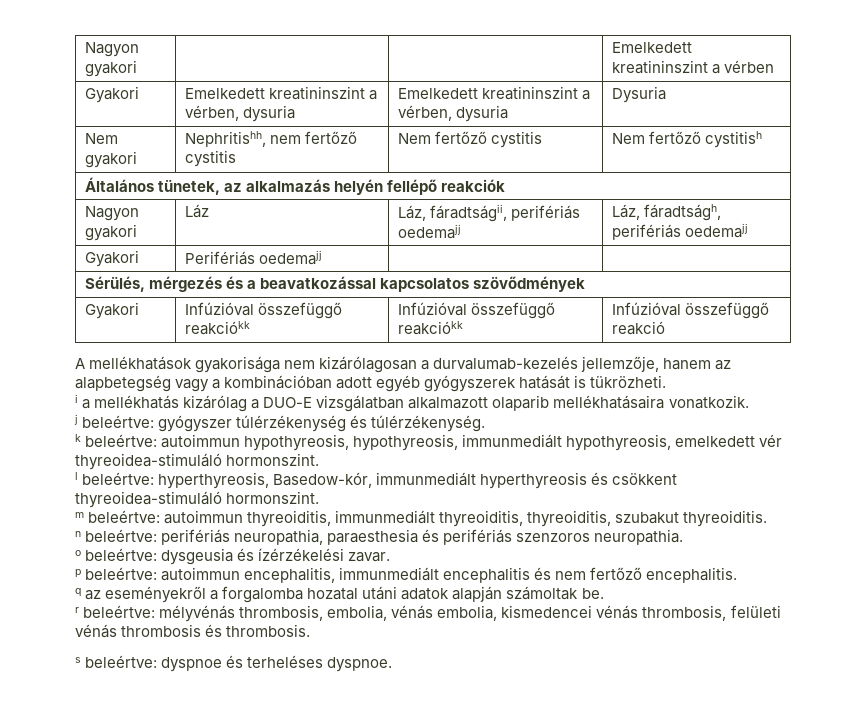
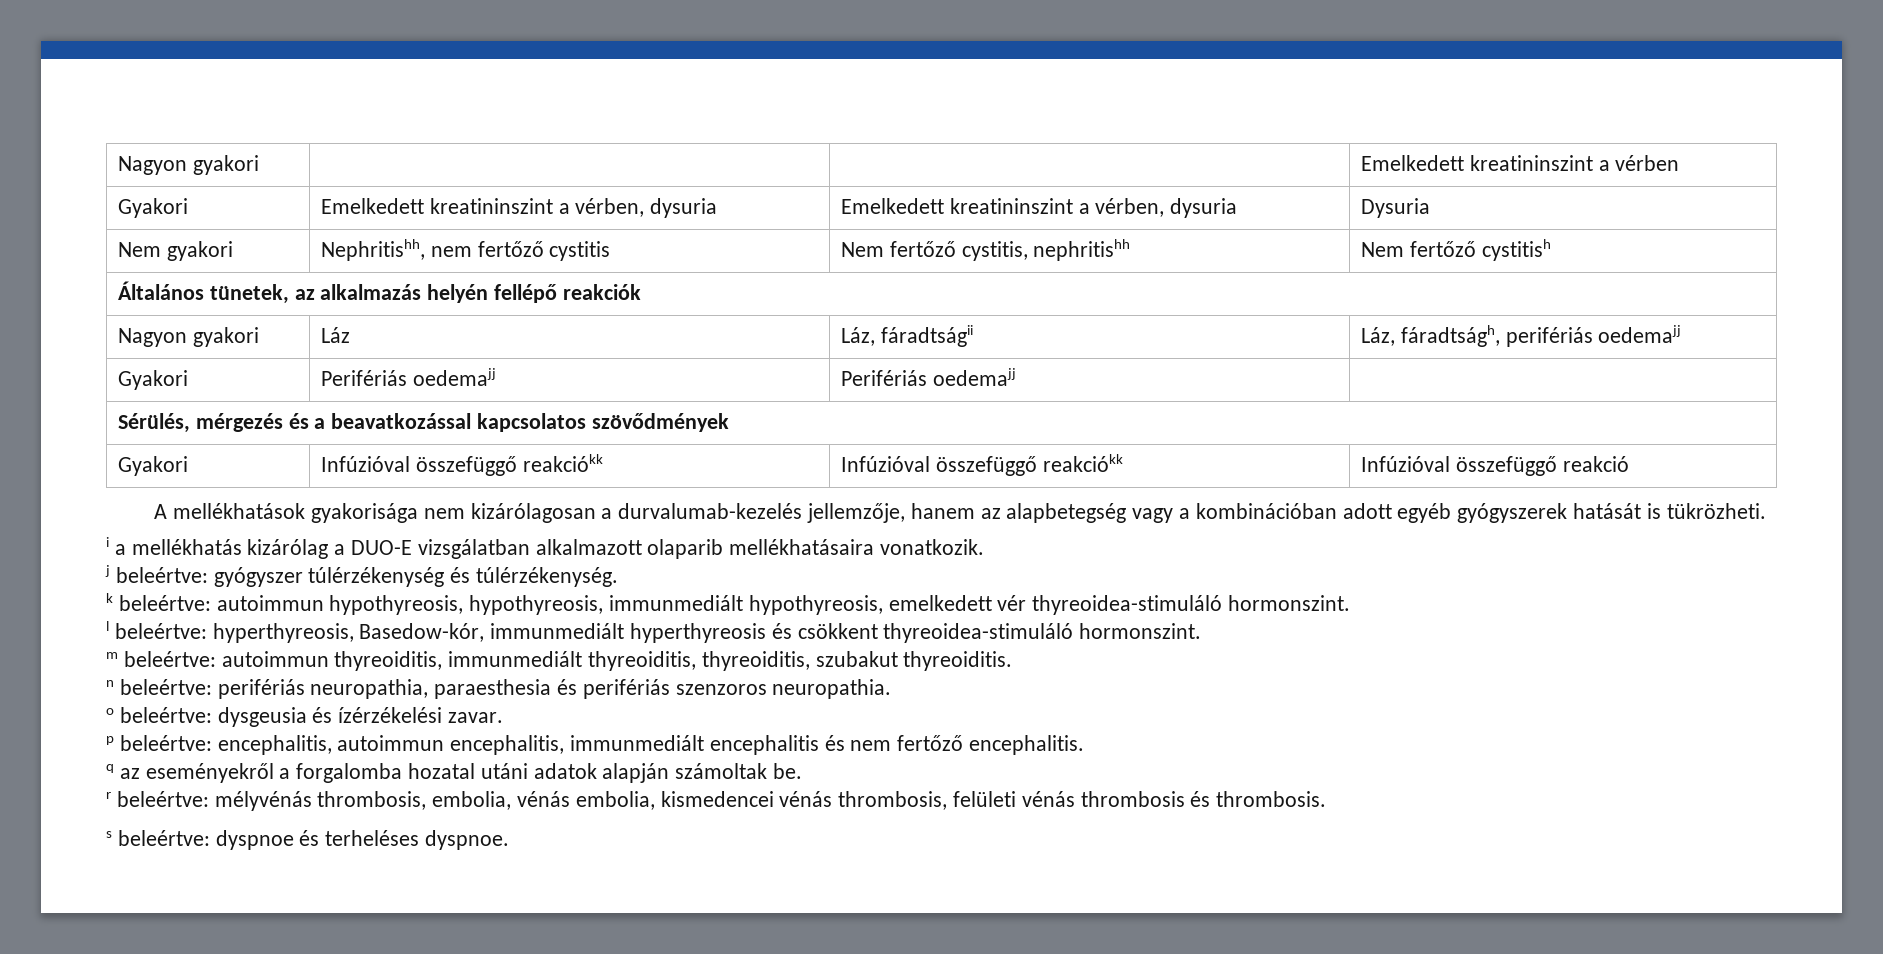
[490,131,542,148] cystitis -> [961,239,1131,261] cystitis, nephritishh
[429,204,580,222] [397,224,461,239] fáradtságii, perifériás oedemajj -> [880,325,973,347] fáradtságii
(322, 257) none -> [840,368,1016,386] Perifériás oedemajj
(158, 573) none -> [217,735,332,755] encephalitis,

